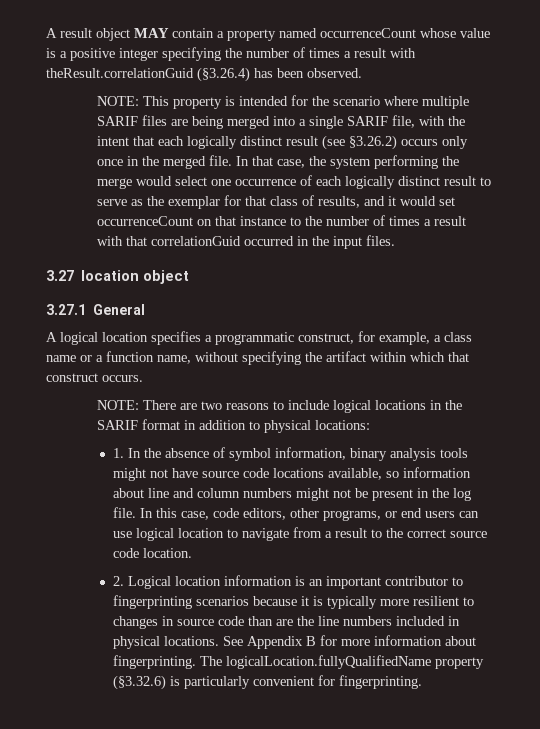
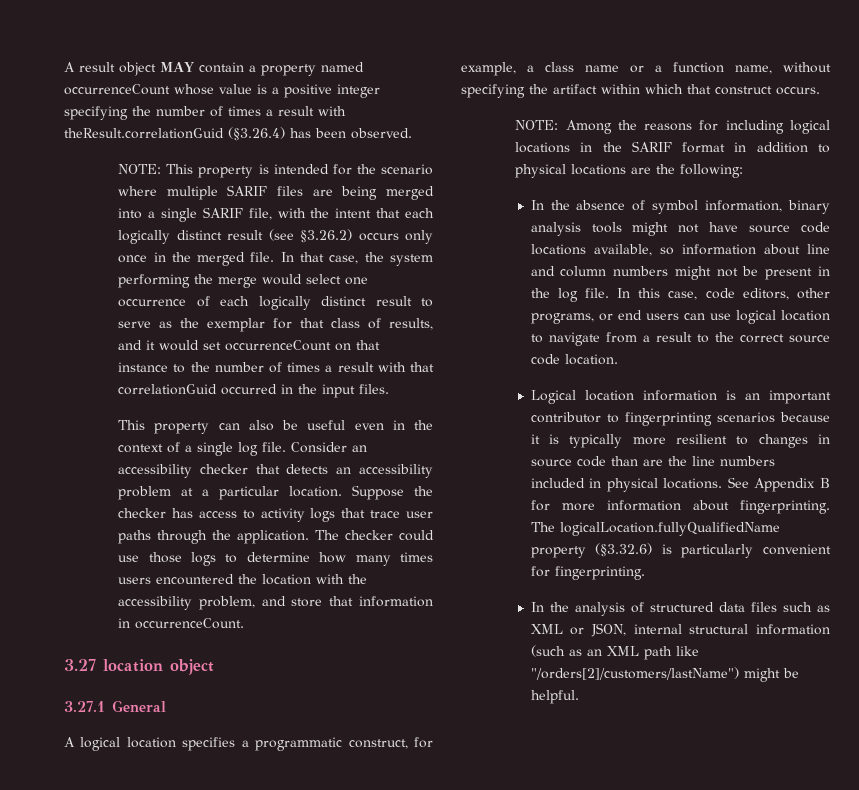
(395, 240) none -> [118,420,434,434] [118,442,368,456] [118,464,433,478] [118,485,434,500] [118,508,434,522] [118,530,435,544] [118,552,433,566] [118,574,368,585] [118,596,433,610] [118,618,245,629] // This property can also be useful even in the context of a single log file. Consider an accessibility checker that detects an accessibility problem at a particular location. Suppose the checker has access to activity logs that trace user paths through the application. The checker could use those logs to determine how many times users encountered the location with the accessibility problem, and store that information in occurrenceCount.
[142,400,329,410] There are two reasons to include -> [565,120,784,134] Among the reasons for including
[314,420,370,430] [112,448,124,458] locations: // 1. -> [571,164,744,178] locations are the following: //
[112,576,124,586] 2. -> (618, 359) none
(422, 682) none -> [530,602,830,616] [530,623,830,637] [530,645,699,660] [530,667,799,682] [530,690,579,704] // In the analysis of structured data files such as XML or JSON, internal structural information (such as an XML path like "/orders[2]/customers/lastName") might be helpful.

